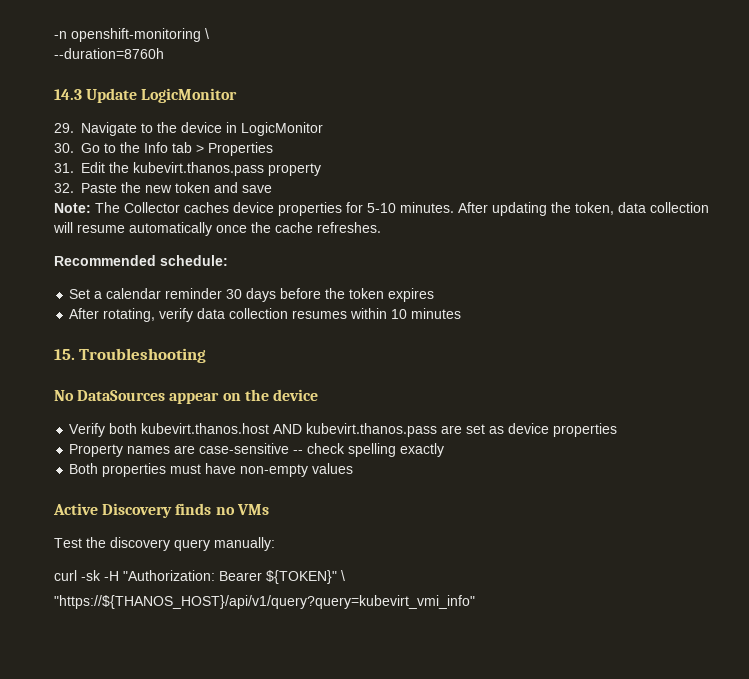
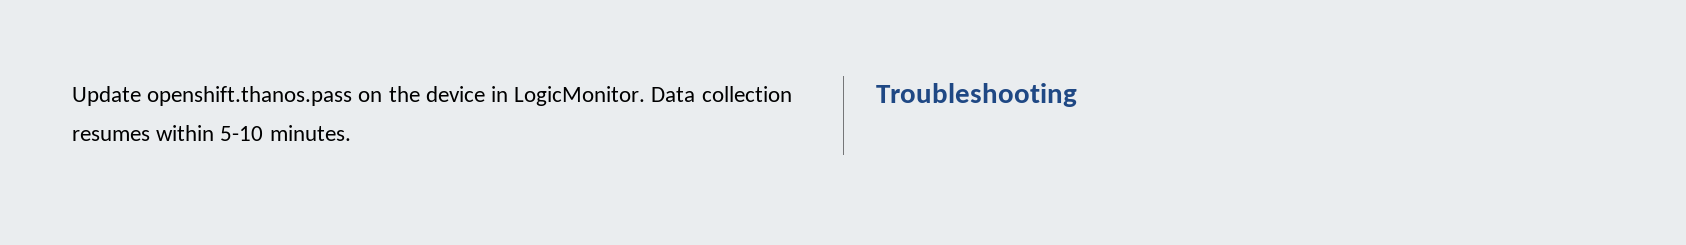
[54,28,209,42] [54,48,164,59] [54,88,238,103] [54,122,323,136] [54,142,273,156] [54,162,321,176] [54,182,272,193] [54,202,709,216] [53,222,381,236] [54,255,228,266] [69,288,435,302] [69,308,462,322] [54,348,207,363] [54,389,318,404] [69,423,618,437] [69,443,445,457] [69,463,354,477] [53,503,269,518] [54,537,275,551] [54,570,345,584] [54,595,475,609] -n openshift-monitoring \ // --duration=8760h // 14.3 Update LogicMonitor // 29. Navigate to the device in LogicMonitor // 30. Go to the Info tab > Properties // 31. Edit the kubevirt.thanos.pass property // 32. Paste the new token and save // Note: The Collector caches device properties for 5-10 minutes. After updating the token, data collection will resume automatically once the cache refreshes. // Recommended schedule: // Set a calendar reminder 30 days before the token expires // After rotating, verify data collection resumes within 10 minutes // 15. Troubleshooting // No DataSources appear on the device // Verify both kubevirt.thanos.host AND kubevirt.thanos.pass are set as device properties // Property names are case-sensitive -- check spelling exactly // Both properties must have non-empty values // Active Discovery finds no VMs // Test the discovery query manually: // curl -sk -H "Authorization: Bearer ${TOKEN}" \ // "https://${THANOS_HOST}/api/v1/query?query=kubevirt_vmi_info" -> [72,86,792,106] [72,125,351,141] [876,83,1077,107] Update openshift.thanos.pass on the device in LogicMonitor. Data collection resumes within 5-10 minutes. // Troubleshooting

